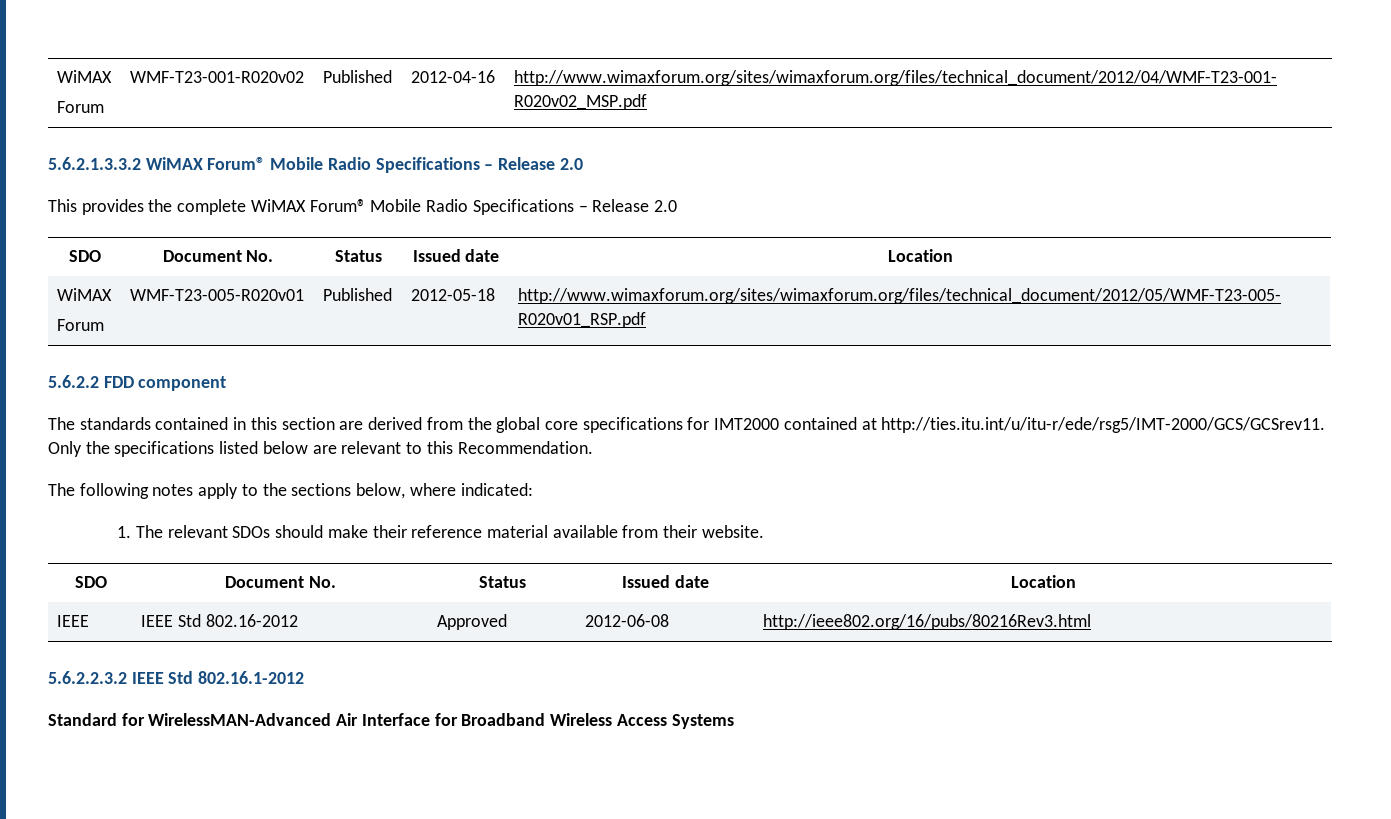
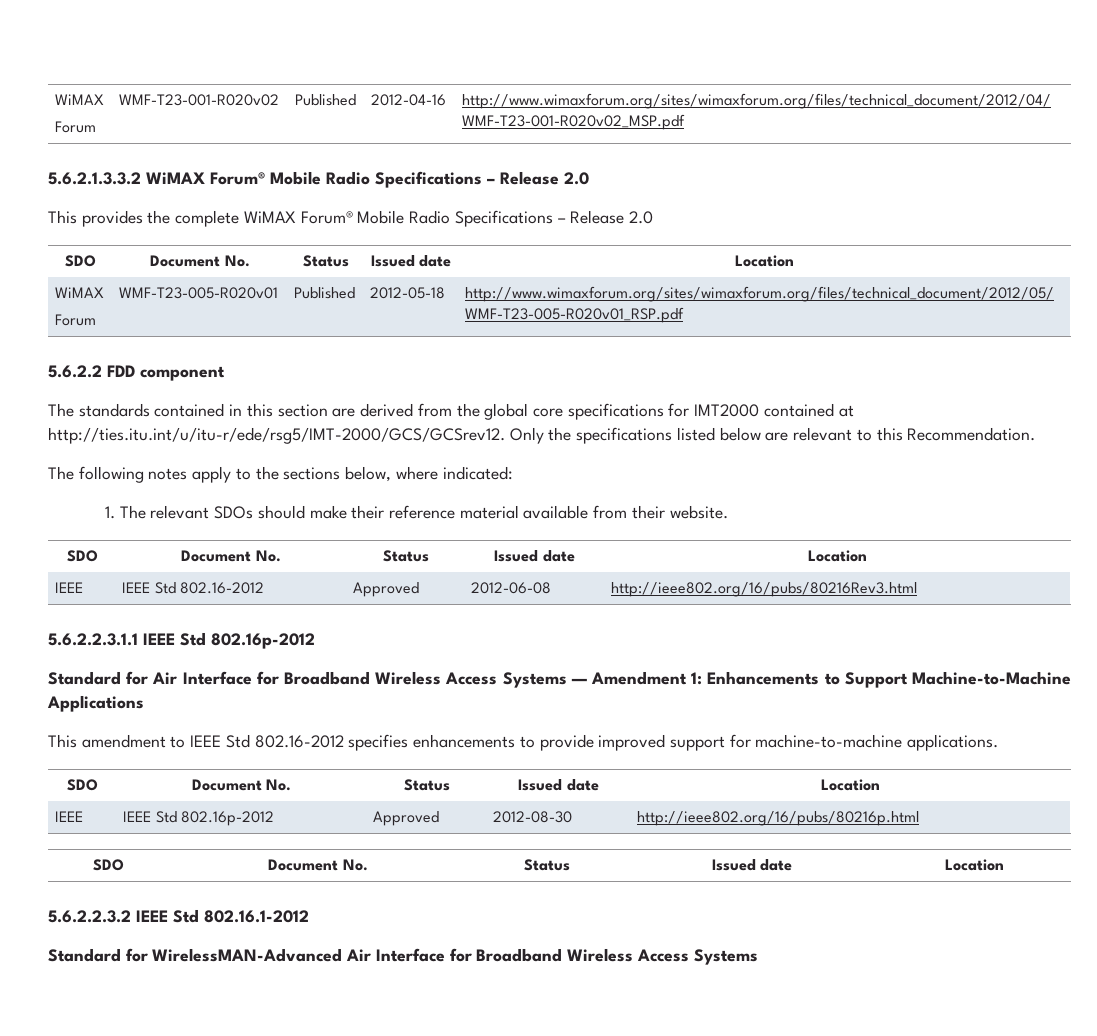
[881,417,1326,433] http://ties.itu.int/u/itu-r/ede/rsg5/IMT-2000/GCS/GCSrev11. -> [48,427,505,444] http://ties.itu.int/u/itu-r/ede/rsg5/IMT-2000/GCS/GCSrev12.
(1092, 622) none -> [48,632,315,649] [48,671,1072,688] [47,695,144,712] [48,734,999,751] [67,779,98,791] [191,779,292,791] [403,779,450,791] [518,779,599,791] [820,779,880,791] [55,811,84,822] [123,811,274,826] [373,811,440,826] [493,811,573,823] [637,811,920,826] [93,859,124,871] [268,859,368,871] [524,859,570,871] [711,859,793,871] [944,859,1004,871] // 5.6.2.2.3.1.1 IEEE Std 802.16p-2012 // Standard for Air Interface for Broadband Wireless Access Systems — Amendment 1: Enhancements to Support Machine-to-Machine Applications // This amendment to IEEE Std 802.16-2012 specifies enhancements to provide improved support for machine-to-machine applications. // SDO | Document No. | Status | Issued date | Location // IEEE | IEEE Std 802.16p-2012 | Approved | 2012-08-30 | http://ieee802.org/16/pubs/80216p.html // SDO | Document No. | Status | Issued date | Location

